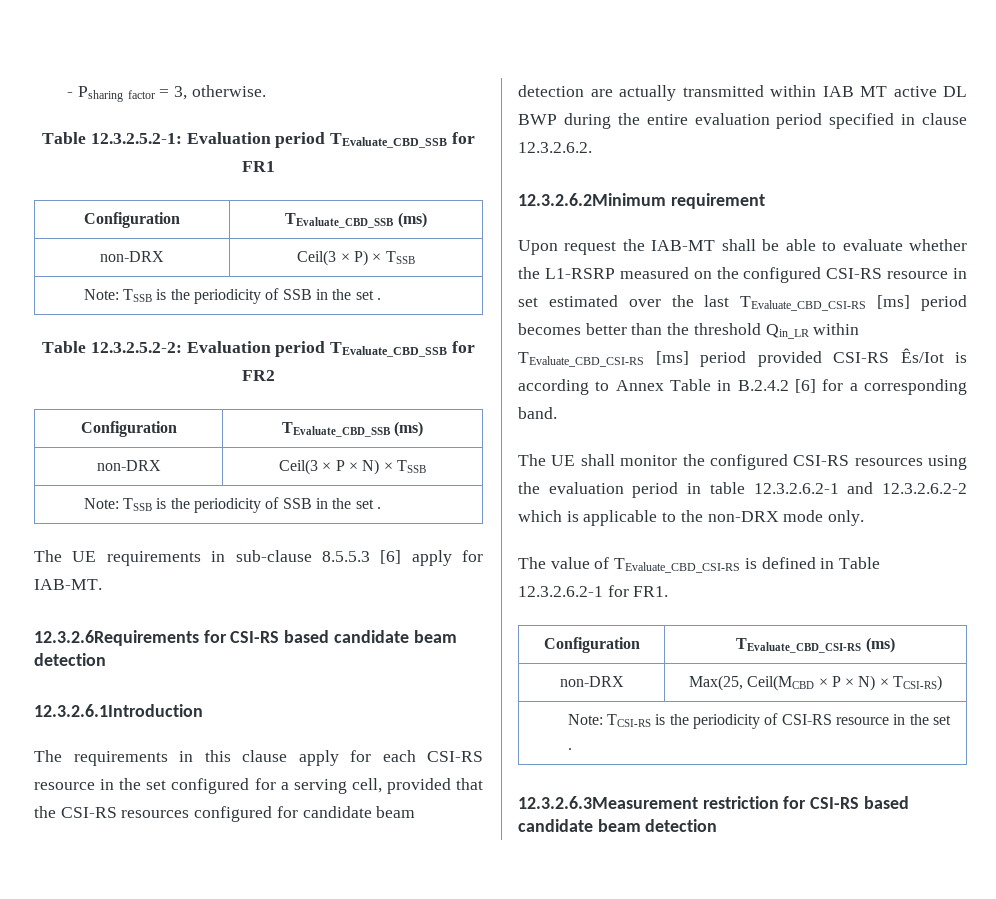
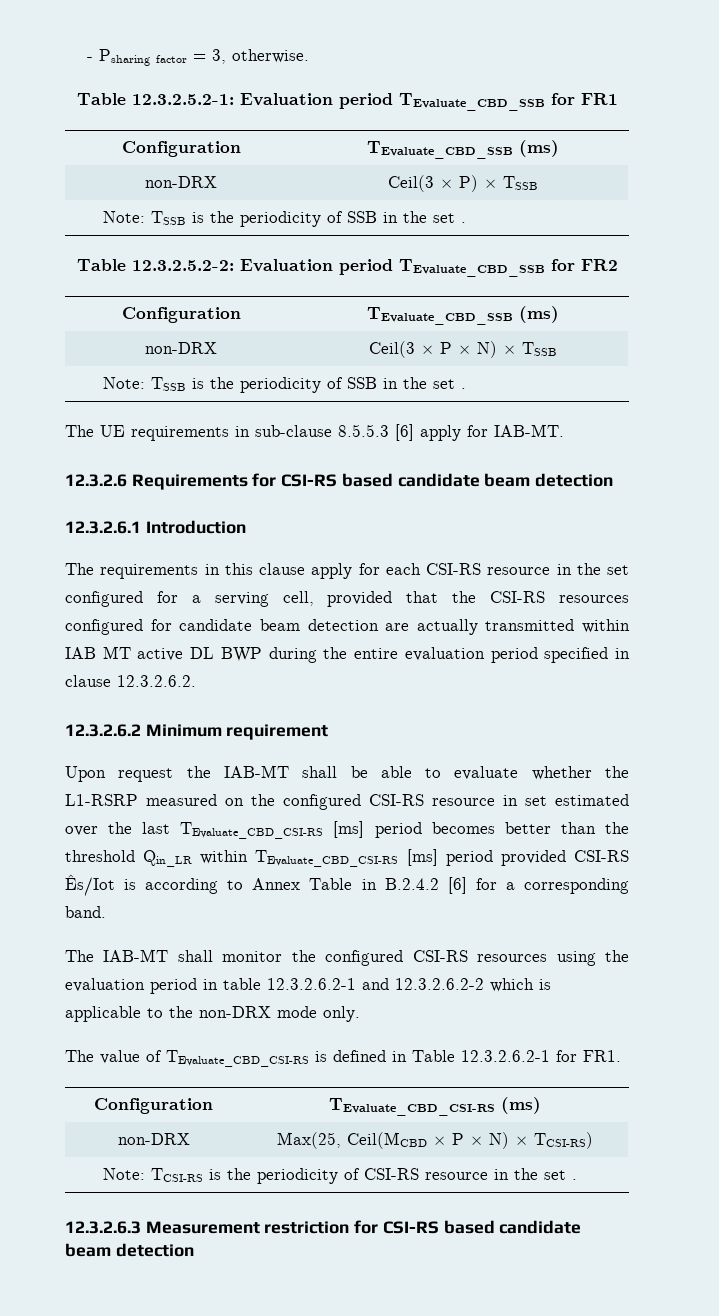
[34,630,199,646] 12.3.2.6Requirements -> [65,474,248,490] 12.3.2.6 Requirements
[34,704,203,717] 12.3.2.6.1Introduction -> [65,520,246,534] 12.3.2.6.1 Introduction
[518,193,666,206] 12.3.2.6.2Minimum -> [65,724,222,737] 12.3.2.6.2 Minimum
[551,455,576,466] UE -> [103,949,169,962] IAB-MT
[518,796,698,809] 12.3.2.6.3Measurement -> [65,1221,260,1234] 12.3.2.6.3 Measurement

